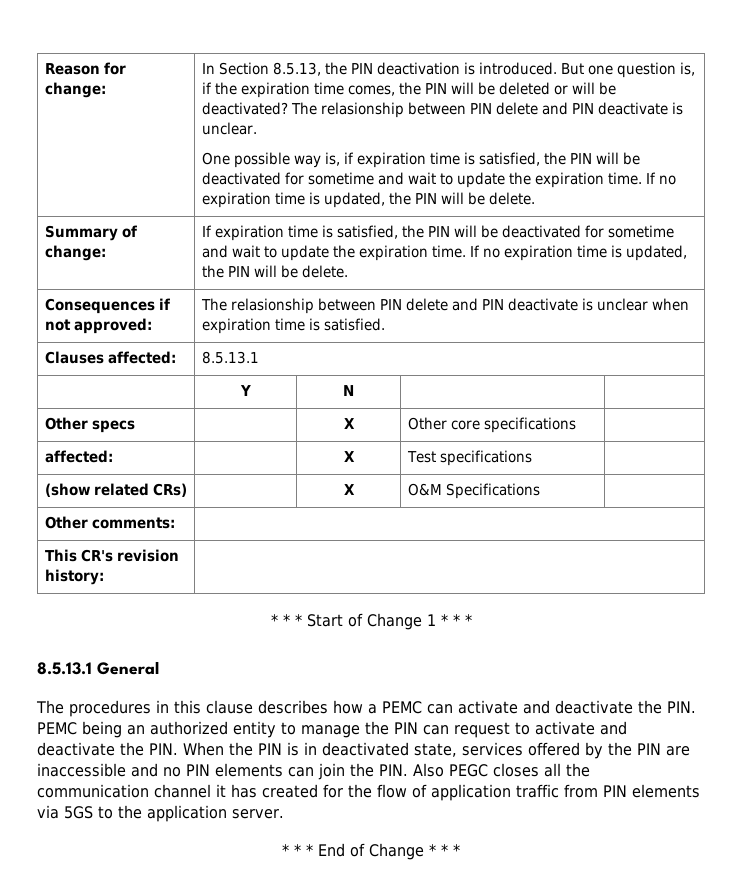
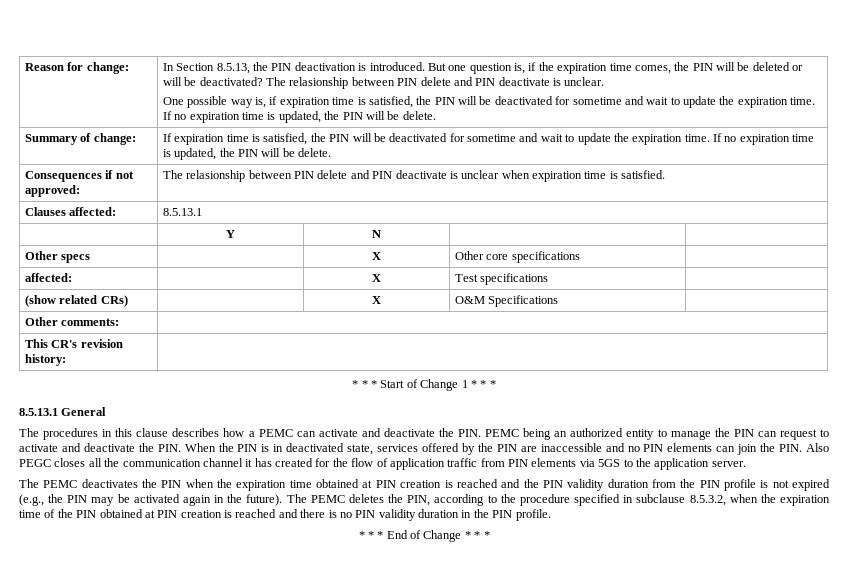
(284, 814) none -> [19,479,830,491] [19,494,830,506] [19,509,551,521] // The PEMC deactivates the PIN when the expiration time obtained at PIN creation is reached and the PIN validity duration from the PIN profile is not expired (e.g., the PIN may be activated again in the future). The PEMC deletes the PIN, according to the procedure specified in subclause 8.5.3.2, when the expiration time of the PIN obtained at PIN creation is reached and there is no PIN validity duration in the PIN profile.

